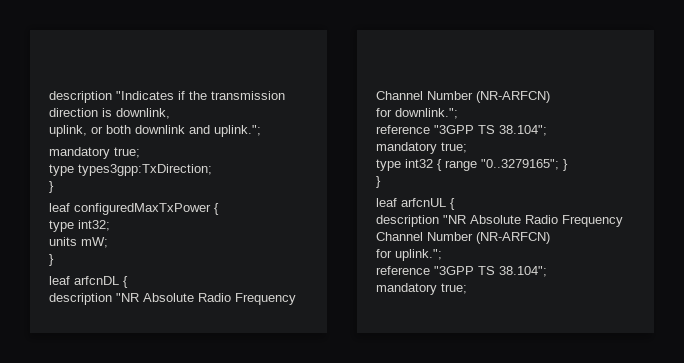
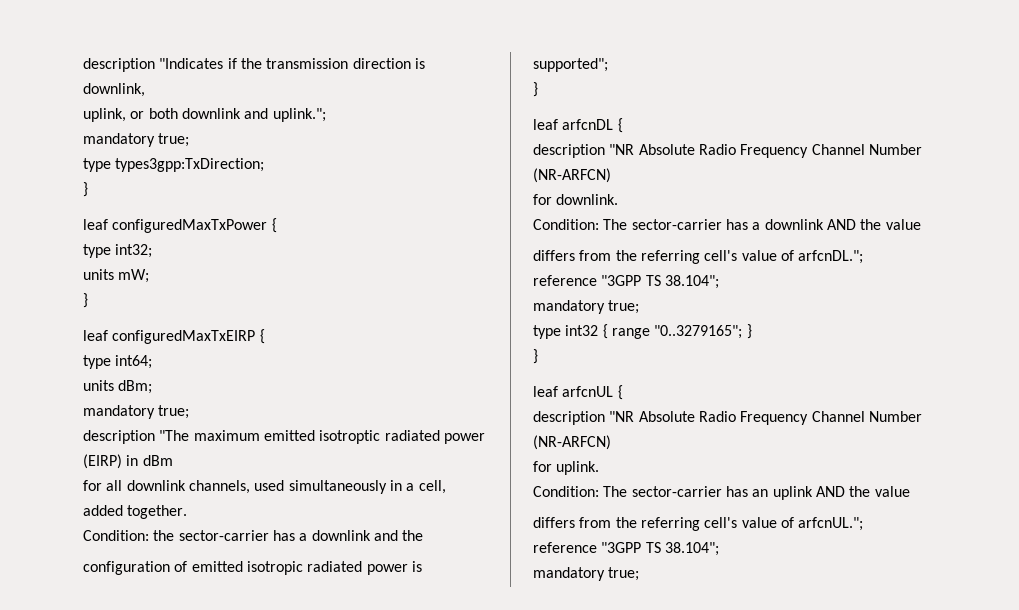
(54, 260) none -> [83,329,265,344] [83,355,153,369] [83,380,153,394] [83,405,190,419] [83,430,485,444] [83,454,173,469] [83,480,446,494] [83,505,188,519] [83,530,424,541] [83,561,422,575] [533,58,608,72] [533,82,538,97] // leaf configuredMaxTxEIRP { // type int64; // units dBm; // mandatory true; // description "The maximum emitted isotroptic radiated power (EIRP) in dBm // for all downlink channels, used simultaneously in a cell, added together. // Condition: the sector-carrier has a downlink and the // configuration of emitted isotropic radiated power is supported"; // }
[395,108,458,119] downlink."; -> [556,194,619,205] [533,219,921,230] [533,250,864,264] downlink. // Condition: The sector-carrier has a downlink AND the value // differs from the referring cell's value of arfcnDL.";
[395,249,442,261] uplink."; -> [556,461,600,475] [533,486,910,500] [533,517,864,531] uplink. // Condition: The sector-carrier has an uplink AND the value // differs from the referring cell's value of arfcnUL.";

